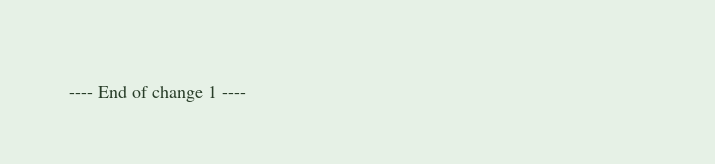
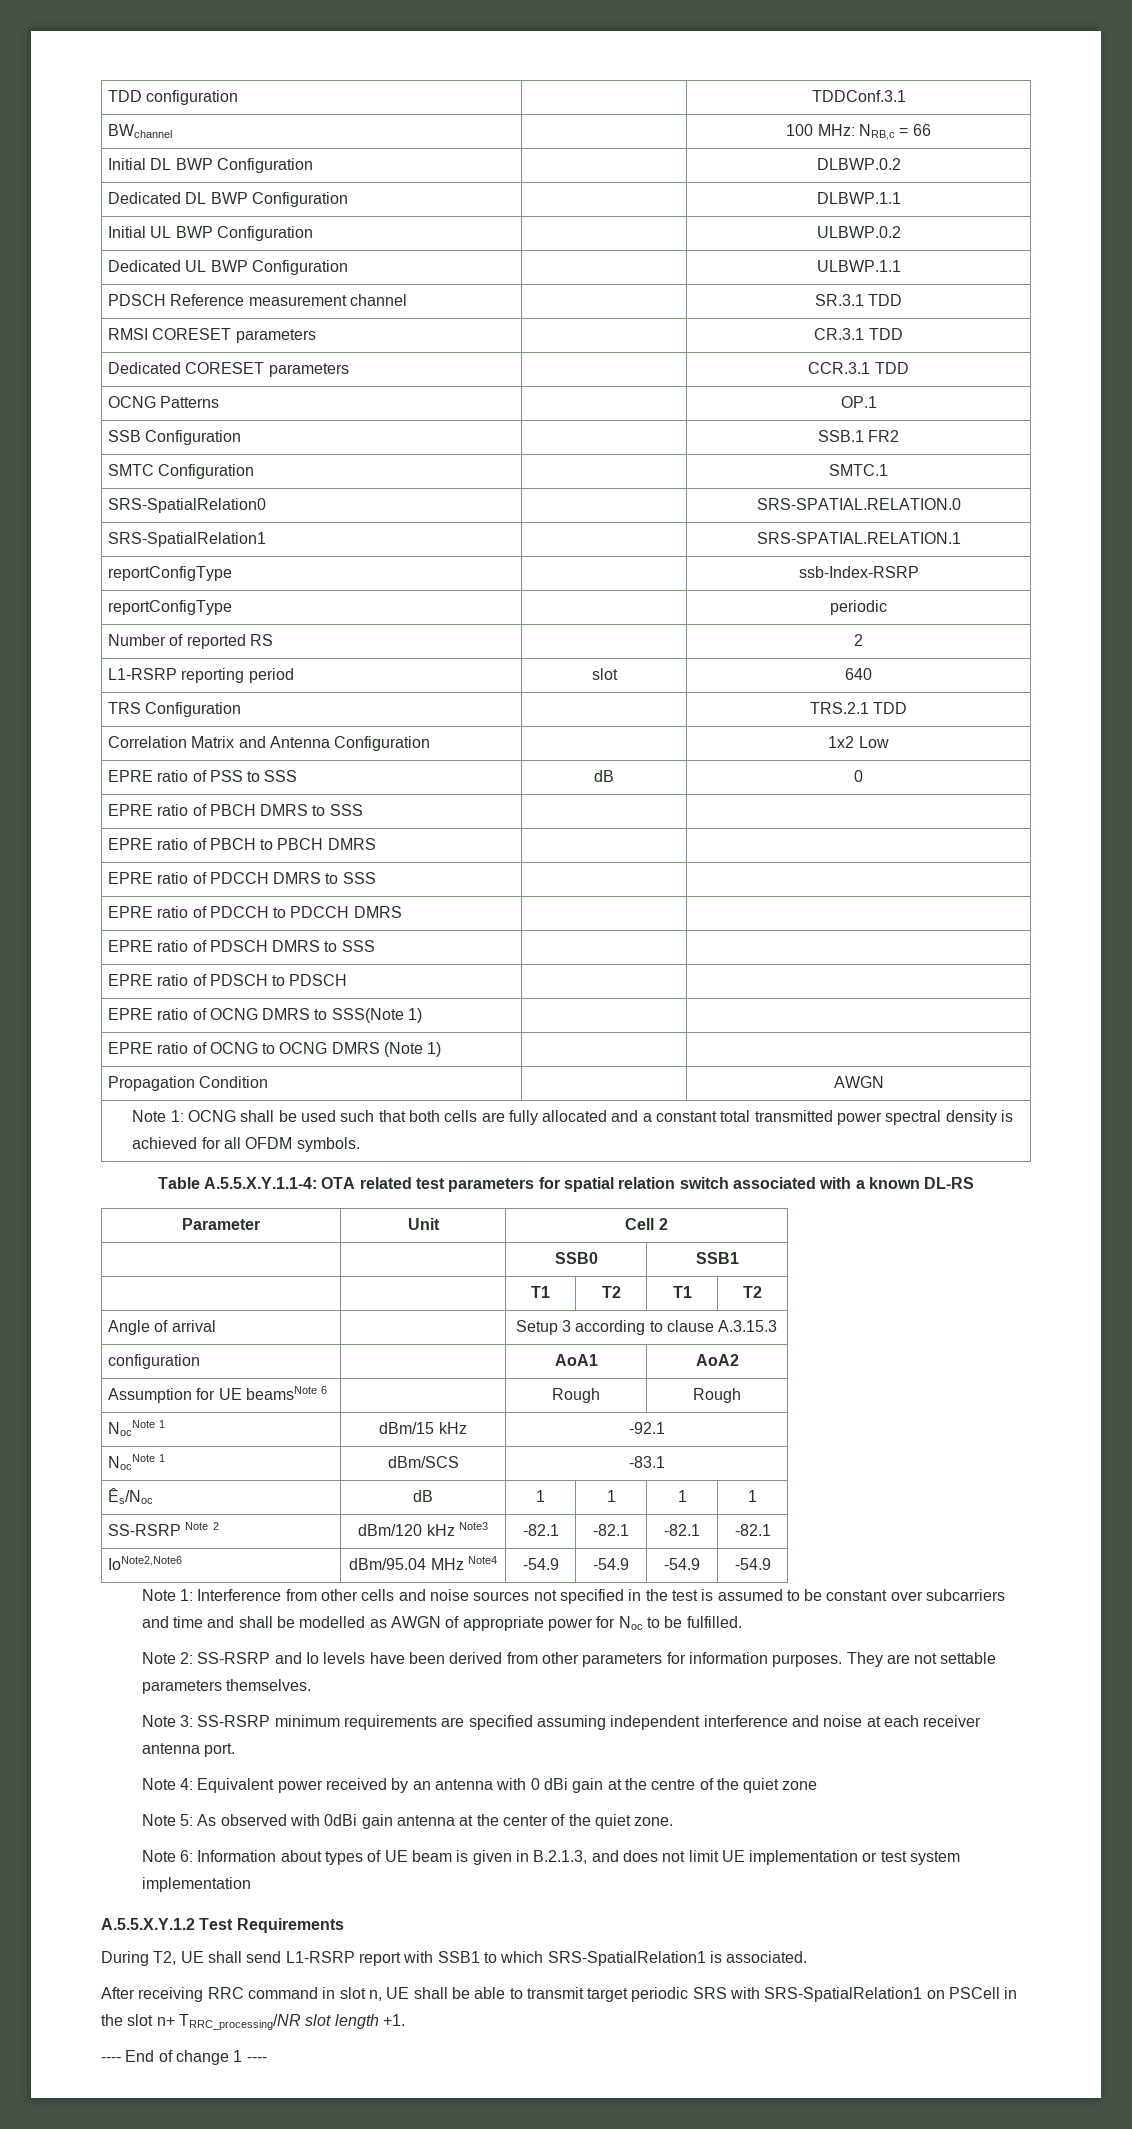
(69, 95) none -> [107,90,239,105] [811,90,906,102] [107,124,172,138] [786,124,931,140] [107,158,313,173] [816,158,901,170] [107,192,348,207] [816,192,901,204] [107,226,313,241] [816,226,901,238] [107,260,348,275] [816,260,901,272] [107,294,407,306] [814,294,903,306] [107,328,316,343] [814,328,903,340] [107,362,349,377] [808,362,909,374] [107,396,220,408] [840,396,877,408] [107,430,242,445] [817,430,900,442] [107,464,255,479] [829,464,888,476] [107,498,266,513] [756,498,961,510] [107,532,266,547] [756,532,961,544] [107,566,232,581] [798,566,919,578] [107,600,232,615] [830,600,887,615] [107,634,273,649] [854,634,863,646] [107,668,294,683] [591,668,618,680] [845,668,872,680] [107,702,242,717] [809,702,908,714] [107,736,431,751] [828,736,889,748] [107,770,298,782] [594,770,614,782] [854,770,863,782] [107,804,363,816] [107,838,376,850] [107,872,376,884] [107,906,402,918] [107,940,375,952] [107,974,348,986] [107,1008,423,1023] [107,1042,442,1057] [107,1076,269,1091] [833,1076,884,1088] [132,1110,1014,1125] [132,1137,360,1152] [157,1177,975,1192] [182,1218,260,1230] [407,1218,440,1230] [625,1218,668,1230] [554,1252,598,1264] [695,1252,739,1264] [531,1286,550,1298] [601,1286,621,1298] [672,1286,692,1298] [743,1286,762,1298] [107,1320,216,1335] [515,1320,778,1335] [107,1354,200,1369] [554,1354,598,1366] [695,1354,739,1366] [107,1386,328,1403] [552,1388,600,1403] [693,1388,741,1403] [107,1420,166,1436] [379,1422,467,1434] [628,1422,665,1434] [107,1454,166,1470] [387,1456,459,1468] [628,1456,665,1468] [107,1488,153,1504] [413,1490,433,1502] [536,1490,545,1502] [606,1490,616,1502] [677,1490,687,1502] [748,1490,757,1502] [107,1522,219,1536] [358,1522,488,1536] [522,1524,559,1536] [593,1524,629,1536] [664,1524,700,1536] [734,1524,771,1536] [107,1556,182,1570] [349,1556,497,1570] [522,1558,559,1570] [593,1558,629,1570] [664,1558,700,1570] [734,1558,771,1570] [141,1589,1006,1604] [141,1616,742,1631] [141,1652,997,1667] [141,1679,312,1694] [141,1715,982,1730] [141,1743,236,1757] [141,1778,818,1793] [141,1814,674,1829] [141,1850,961,1865] [141,1877,251,1892] [101,1918,344,1933] [101,1951,808,1966] [101,1987,1018,2002] [101,2014,405,2030] TDD configuration | | TDDConf.3.1 // BWchannel | | 100 MHz: NRB,c = 66 // Initial DL BWP Configuration | | DLBWP.0.2 // Dedicated DL BWP Configuration | | DLBWP.1.1 // Initial UL BWP Configuration | | ULBWP.0.2 // Dedicated UL BWP Configuration | | ULBWP.1.1 // PDSCH Reference measurement channel | | SR.3.1 TDD // RMSI CORESET parameters | | CR.3.1 TDD // Dedicated CORESET parameters | | CCR.3.1 TDD // OCNG Patterns | | OP.1 // SSB Configuration | | SSB.1 FR2 // SMTC Configuration | | SMTC.1 // SRS-SpatialRelation0 | | SRS-SPATIAL.RELATION.0 // SRS-SpatialRelation1 | | SRS-SPATIAL.RELATION.1 // reportConfigType | | ssb-Index-RSRP // reportConfigType | | periodic // Number of reported RS | | 2 // L1-RSRP reporting period | slot | 640 // TRS Configuration | | TRS.2.1 TDD // Correlation Matrix and Antenna Configuration | | 1x2 Low // EPRE ratio of PSS to SSS | dB | 0 // EPRE ratio of PBCH DMRS to SSS | | // EPRE ratio of PBCH to PBCH DMRS | | // EPRE ratio of PDCCH DMRS to SSS | | // EPRE ratio of PDCCH to PDCCH DMRS | | // EPRE ratio of PDSCH DMRS to SSS | | // EPRE ratio of PDSCH to PDSCH | | // EPRE ratio of OCNG DMRS to SSS(Note 1) | | // EPRE ratio of OCNG to OCNG DMRS (Note 1) | | // Propagation Condition | | AWGN // Note 1: OCNG shall be used such that both cells are fully allocated and a constant total transmitted power spectral density is achieved for all OFDM symbols. // Table A.5.5.X.Y.1.1-4: OTA related test parameters for spatial relation switch associated with a known DL-RS // Parameter | Unit | Cell 2 // | | SSB0 | SSB1 // | | T1 | T2 | T1 | T2 // Angle of arrival | | Setup 3 according to clause A.3.15.3 // configuration | | AoA1 | AoA2 // Assumption for UE beamsNote 6 | | Rough | Rough // NocNote 1 | dBm/15 kHz | -92.1 // NocNote 1 | dBm/SCS | -83.1 // Ês/Noc | dB | 1 | 1 | 1 | 1 // SS-RSRP Note 2 | dBm/120 kHz Note3 | -82.1 | -82.1 | -82.1 | -82.1 // IoNote2,Note6 | dBm/95.04 MHz Note4 | -54.9 | -54.9 | -54.9 | -54.9 // Note 1: Interference from other cells and noise sources not specified in the test is assumed to be constant over subcarriers and time and shall be modelled as AWGN of appropriate power for Noc to be fulfilled. // Note 2: SS-RSRP and Io levels have been derived from other parameters for information purposes. They are not settable parameters themselves. // Note 3: SS-RSRP minimum requirements are specified assuming independent interference and noise at each receiver antenna port. // Note 4: Equivalent power received by an antenna with 0 dBi gain at the centre of the quiet zone // Note 5: As observed with 0dBi gain antenna at the center of the quiet zone. // Note 6: Information about types of UE beam is given in B.2.1.3, and does not limit UE implementation or test system implementation // A.5.5.X.Y.1.2 Test Requirements // During T2, UE shall send L1-RSRP report with SSB1 to which SRS-SpatialRelation1 is associated. // After receiving RRC command in slot n, UE shall be able to transmit target periodic SRS with SRS-SpatialRelation1 on PSCell in the slot n+ TRRC_processing/NR slot length +1. //

